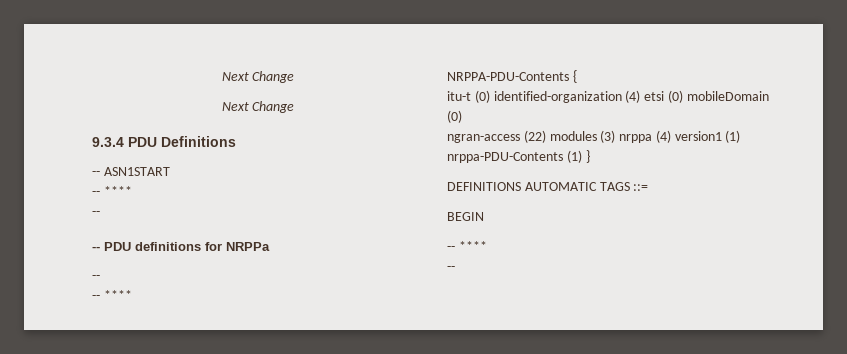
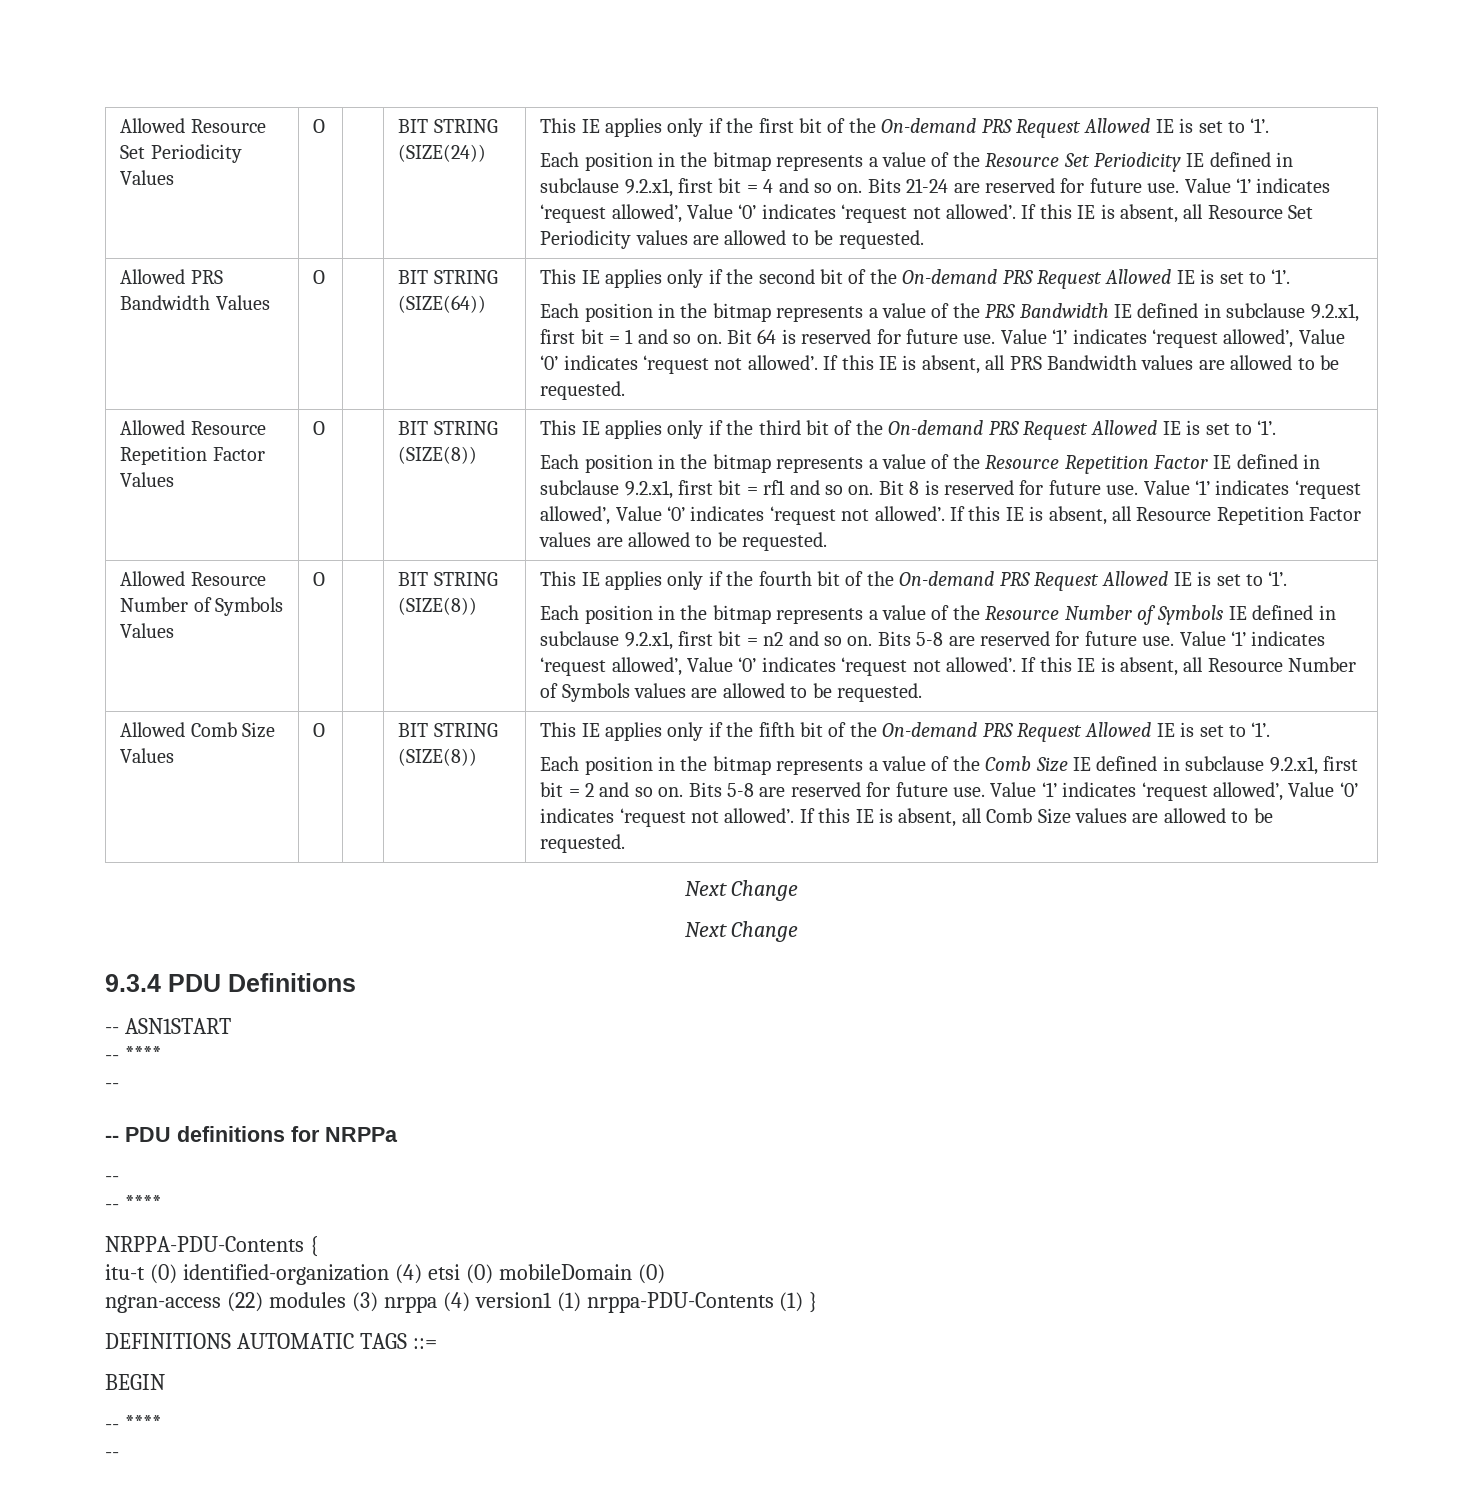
(221, 76) none -> [120,118,266,133] [120,144,242,163] [120,170,175,185] [313,119,326,133] [398,119,498,133] [398,144,487,162] [540,118,1270,138] [540,152,1294,172] [540,178,1331,197] [540,204,1314,223] [540,230,924,249] [120,269,223,284] [120,295,270,310] [313,270,326,284] [398,270,498,284] [398,295,487,313] [540,269,1291,289] [540,303,1359,322] [540,329,1345,348] [540,355,1340,374] [540,381,626,400] [120,420,266,435] [120,446,265,465] [120,472,175,487] [313,421,326,435] [398,421,498,435] [398,446,478,464] [540,420,1277,440] [540,454,1321,474] [540,480,1361,499] [540,506,1362,525] [539,532,828,551] [120,571,266,586] [120,597,284,616] [120,623,175,638] [313,572,326,586] [398,572,498,586] [398,597,478,615] [540,571,1288,591] [540,605,1336,625] [540,631,1326,650] [540,657,1357,676] [540,683,923,702] [120,722,276,738] [120,748,175,763] [313,723,326,737] [398,723,498,737] [398,748,478,766] [540,722,1271,742] [540,756,1359,775] [540,782,1358,801] [540,808,1273,827] [540,834,626,853] Allowed Resource Set Periodicity Values | O | | BIT STRING (SIZE(24)) | This IE applies only if the first bit of the On-demand PRS Request Allowed IE is set to ‘1’. // Each position in the bitmap represents a value of the Resource Set Periodicity IE defined in subclause 9.2.x1, first bit = 4 and so on. Bits 21-24 are reserved for future use. Value ‘1’ indicates ‘request allowed’, Value ‘0’ indicates ‘request not allowed’. If this IE is absent, all Resource Set Periodicity values are allowed to be requested. // Allowed PRS Bandwidth Values | O | | BIT STRING (SIZE(64)) | This IE applies only if the second bit of the On-demand PRS Request Allowed IE is set to ‘1’. // Each position in the bitmap represents a value of the PRS Bandwidth IE defined in subclause 9.2.x1, first bit = 1 and so on. Bit 64 is reserved for future use. Value ‘1’ indicates ‘request allowed’, Value ‘0’ indicates ‘request not allowed’. If this IE is absent, all PRS Bandwidth values are allowed to be requested. // Allowed Resource Repetition Factor Values | O | | BIT STRING (SIZE(8)) | This IE applies only if the third bit of the On-demand PRS Request Allowed IE is set to ‘1’. // Each position in the bitmap represents a value of the Resource Repetition Factor IE defined in subclause 9.2.x1, first bit = rf1 and so on. Bit 8 is reserved for future use. Value ‘1’ indicates ‘request allowed’, Value ‘0’ indicates ‘request not allowed’. If this IE is absent, all Resource Repetition Factor values are allowed to be requested. // Allowed Resource Number of Symbols Values | O | | BIT STRING (SIZE(8)) | This IE applies only if the fourth bit of the On-demand PRS Request Allowed IE is set to ‘1’. // Each position in the bitmap represents a value of the Resource Number of Symbols IE defined in subclause 9.2.x1, first bit = n2 and so on. Bits 5-8 are reserved for future use. Value ‘1’ indicates ‘request allowed’, Value ‘0’ indicates ‘request not allowed’. If this IE is absent, all Resource Number of Symbols values are allowed to be requested. // Allowed Comb Size Values | O | | BIT STRING (SIZE(8)) | This IE applies only if the fifth bit of the On-demand PRS Request Allowed IE is set to ‘1’. // Each position in the bitmap represents a value of the Comb Size IE defined in subclause 9.2.x1, first bit = 2 and so on. Bits 5-8 are reserved for future use. Value ‘1’ indicates ‘request allowed’, Value ‘0’ indicates ‘request not allowed’. If this IE is absent, all Comb Size values are allowed to be requested. //

